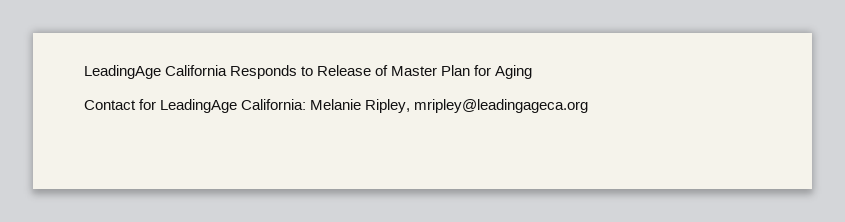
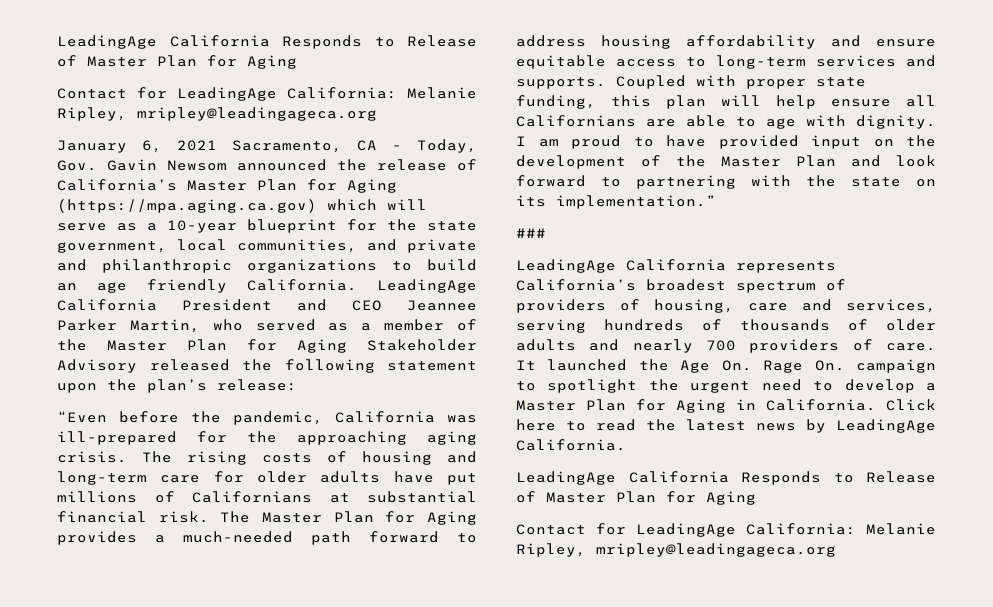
(589, 106) none -> [57,139,477,153] [57,159,477,171] [57,179,397,193] [57,199,427,213] [57,219,477,233] [57,239,477,253] [57,259,477,273] [57,279,477,293] [57,299,477,311] [57,319,477,333] [57,339,477,353] [57,359,477,373] [57,379,297,393] [57,411,477,425] [57,431,477,445] [57,451,477,465] [57,471,477,485] [57,491,477,503] [57,511,478,525] [57,531,477,545] [516,35,936,49] [516,55,936,69] [516,75,866,89] [516,95,936,109] [516,115,936,129] [516,135,936,149] [516,155,936,169] [516,175,936,189] [516,195,716,209] [516,228,546,238] [516,259,836,273] [516,279,846,293] [516,299,936,313] [516,319,936,333] [516,339,936,353] [516,359,936,373] [516,379,936,393] [516,399,936,413] [516,419,936,433] [516,439,626,451] [516,471,936,485] [516,491,756,505] [516,523,936,537] [516,543,836,557] // January 6, 2021 Sacramento, CA - Today, Gov. Gavin Newsom announced the release of California’s Master Plan for Aging (https://mpa.aging.ca.gov) which will serve as a 10-year blueprint for the state government, local communities, and private and philanthropic organizations to build an age friendly California. LeadingAge California President and CEO Jeannee Parker Martin, who served as a member of the Master Plan for Aging Stakeholder Advisory released the following statement upon the plan’s release: // “Even before the pandemic, California was ill-prepared for the approaching aging crisis. The rising costs of housing and long-term care for older adults have put millions of Californians at substantial financial risk. The Master Plan for Aging provides a much-needed path forward to address housing affordability and ensure equitable access to long-term services and supports. Coupled with proper state funding, this plan will help ensure all Californians are able to age with dignity. I am proud to have provided input on the development of the Master Plan and look forward to partnering with the state on its implementation.” // ### // LeadingAge California represents California’s broadest spectrum of providers of housing, care and services, serving hundreds of thousands of older adults and nearly 700 providers of care. It launched the Age On. Rage On. campaign to spotlight the urgent need to develop a Master Plan for Aging in California. Click here to read the latest news by LeadingAge California. // LeadingAge California Responds to Release of Master Plan for Aging // Contact for LeadingAge California: Melanie Ripley, mripley@leadingageca.org

